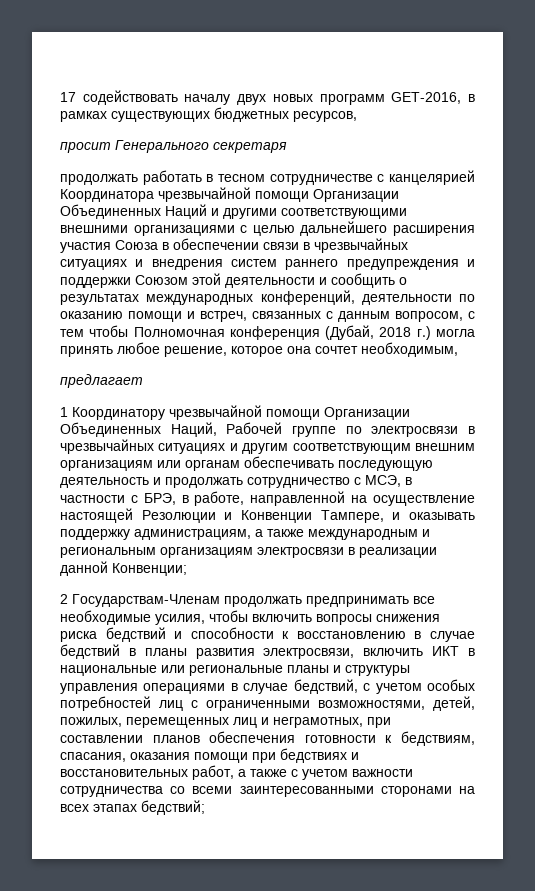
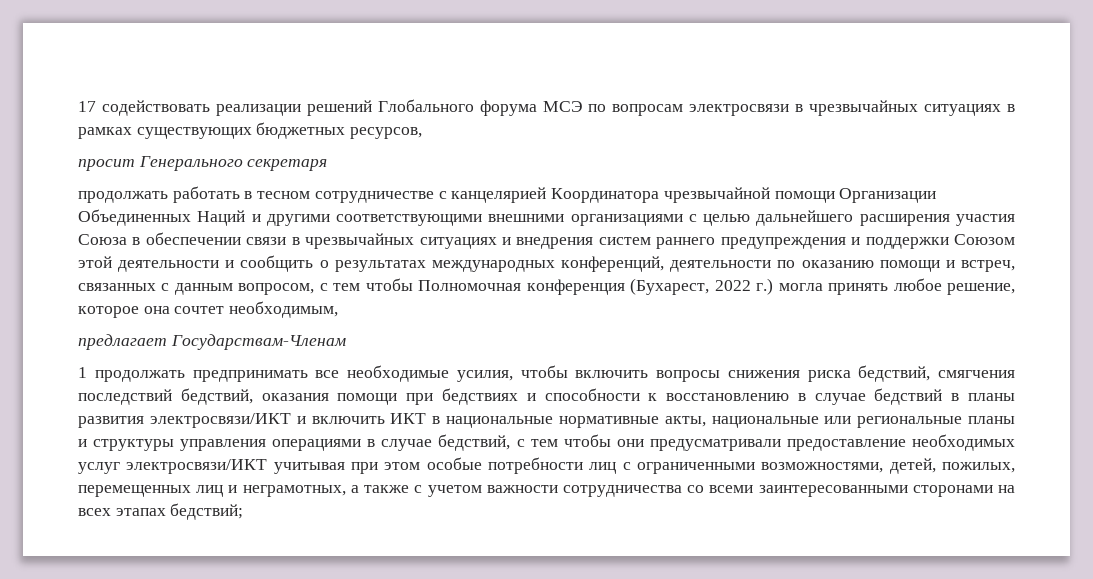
[184,92,462,105] началу двух новых программ GET-2016, -> [215,99,1002,116] реализации решений Глобального форума МСЭ по вопросам электросвязи в чрезвычайных ситуациях
[325,325,412,340] (Дубай, 2018 -> [630,278,751,295] (Бухарест, 2022
(143, 381) none -> [170,334,346,350] Государствам-Членам
[72,405,410,420] [60,422,476,437] [60,439,475,454] [60,456,433,471] [60,475,412,488] [60,491,475,506] [60,508,476,523] [60,529,430,540] [60,547,437,558] [60,561,187,576] [60,594,220,607] Координатору чрезвычайной помощи Организации Объединенных Наций, Рабочей группе по электросвязи в чрезвычайных ситуациях и другим соответствующим внешним организациям или органам обеспечивать последующую деятельность и продолжать сотрудничество с МСЭ, в частности с БРЭ, в работе, направленной на осуществление настоящей Резолюции и Конвенции Тампере, и оказывать поддержку администрациям, а также международным и региональным организациям электросвязи в реализации данной Конвенции; // 2 Государствам-Членам -> (87, 372) none
[105,627,166,642] бедствий -> [858,365,1015,382] [78,388,518,405] бедствий, смягчения последствий бедствий, оказания помощи при бедствиях
[263,648,355,659] электросвязи, -> [149,413,306,428] электросвязи/ИКТ и
(157, 670) none -> [558,416,819,428] нормативные акты, национальные
[375,679,475,694] [60,696,151,711] учетом особых потребностей -> [530,434,1016,451] [78,457,583,474] тем чтобы они предусматривали предоставление необходимых услуг электросвязи/ИКТ учитывая при этом особые потребности
[367,717,391,728] [60,731,475,746] [60,748,359,763] [60,765,234,780] при составлении планов обеспечения готовности к бедствиям, спасания, оказания помощи при бедствиях и восстановительных работ, -> (346, 491) none

